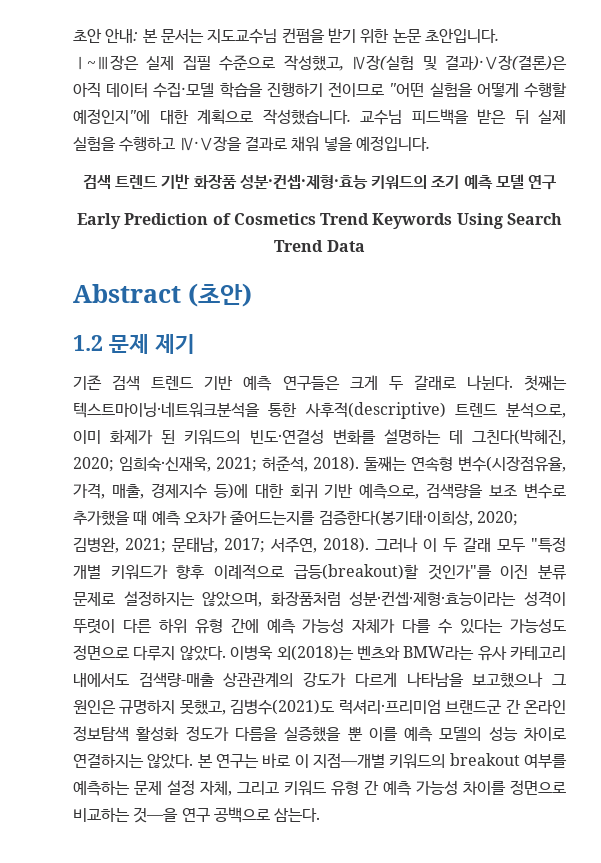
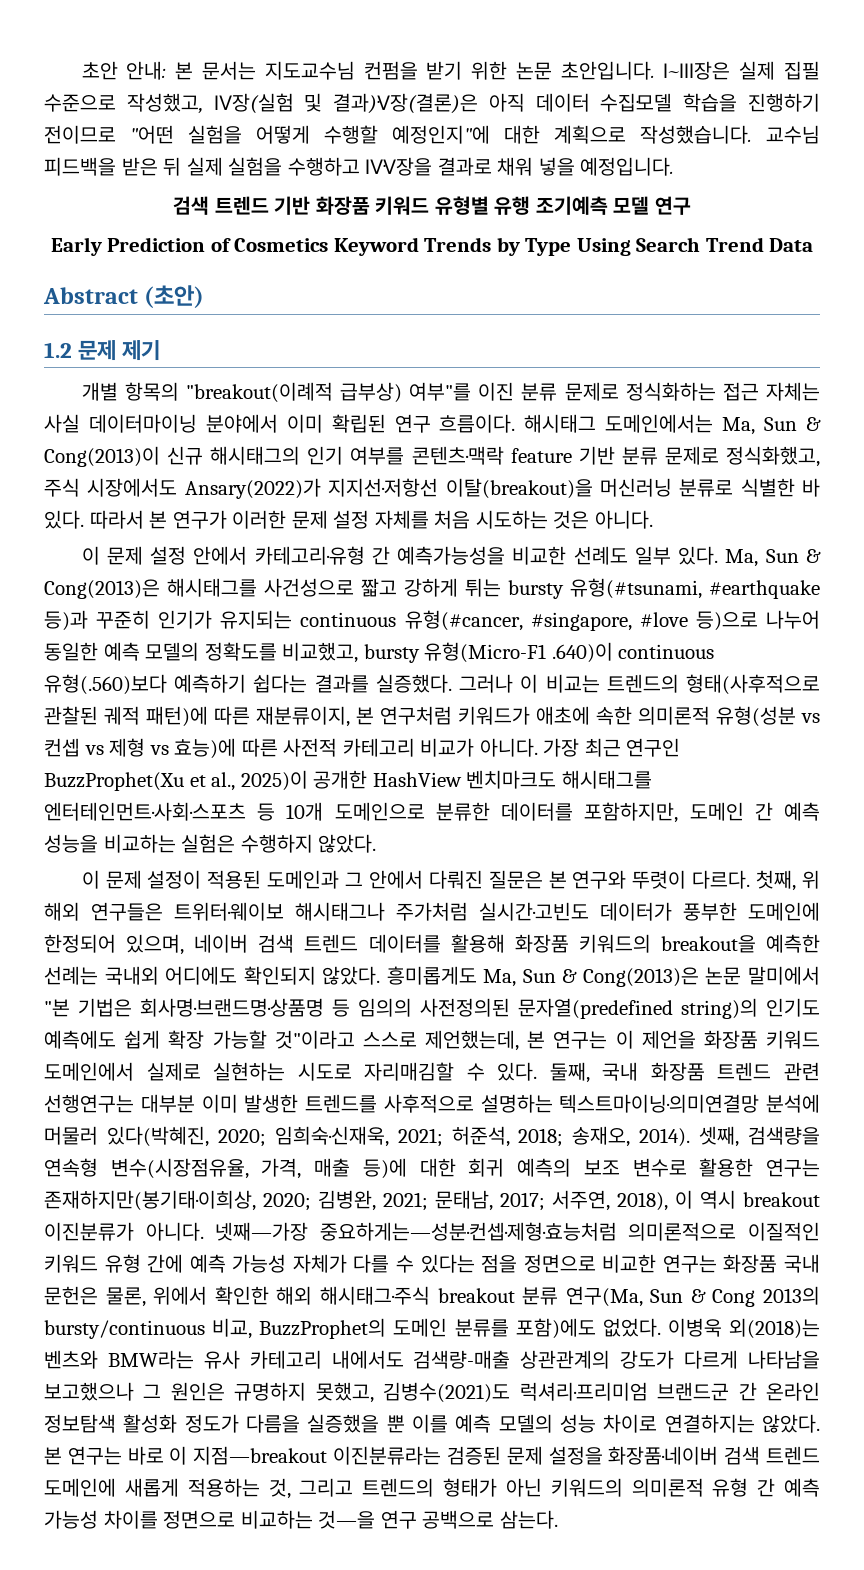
[239,174,493,190] 성분·컨셉·제형·효능 키워드의 조기 예측 -> [375,196,608,215] 키워드 유형별 유행 조기예측
[320,213,453,229] Trend Keywords -> [333,237,572,256] Keyword Trends by Type
[73,375,568,391] [73,402,566,419] [73,429,566,445] [73,456,407,472] 기존 검색 트렌드 기반 예측 연구들은 크게 두 갈래로 나뉜다. 첫째는 텍스트마이닝·네트워크분석을 통한 사후적(descriptive) 트렌드 분석으로, 이미 화제가 된 키워드의 빈도·연결성 변화를 설명하는 데 그친다(박혜진, 2020; 임희숙·신재욱, 2021; 허준석, 2018). 둘째는 -> [81,382,821,403] [44,414,821,435] [44,446,821,467] [44,478,820,499] [44,510,653,529] [81,546,821,567] [44,578,820,599] [44,610,820,631] [44,642,715,663] [44,674,820,695] [44,706,820,727] [44,738,681,759] [44,770,652,791] [44,802,820,823] [44,834,377,853] [81,870,820,891] [44,902,820,921] [44,934,821,955] [44,966,820,987] [44,998,820,1019] [44,1030,820,1051] [44,1062,820,1083] [44,1094,820,1113] [44,1126,820,1147] 개별 항목의 "breakout(이례적 급부상) 여부"를 이진 분류 문제로 정식화하는 접근 자체는 사실 데이터마이닝 분야에서 이미 확립된 연구 흐름이다. 해시태그 도메인에서는 Ma, Sun & Cong(2013)이 신규 해시태그의 인기 여부를 콘텐츠·맥락 feature 기반 분류 문제로 정식화했고, 주식 시장에서도 Ansary(2022)가 지지선·저항선 이탈(breakout)을 머신러닝 분류로 식별한 바 있다. 따라서 본 연구가 이러한 문제 설정 자체를 처음 시도하는 것은 아니다. // 이 문제 설정 안에서 카테고리·유형 간 예측가능성을 비교한 선례도 일부 있다. Ma, Sun & Cong(2013)은 해시태그를 사건성으로 짧고 강하게 튀는 bursty 유형(#tsunami, #earthquake 등)과 꾸준히 인기가 유지되는 continuous 유형(#cancer, #singapore, #love 등)으로 나누어 동일한 예측 모델의 정확도를 비교했고, bursty 유형(Micro-F1 .640)이 continuous 유형(.560)보다 예측하기 쉽다는 결과를 실증했다. 그러나 이 비교는 트렌드의 형태(사후적으로 관찰된 궤적 패턴)에 따른 재분류이지, 본 연구처럼 키워드가 애초에 속한 의미론적 유형(성분 vs 컨셉 vs 제형 vs 효능)에 따른 사전적 카테고리 비교가 아니다. 가장 최근 연구인 BuzzProphet(Xu et al., 2025)이 공개한 HashView 벤치마크도 해시태그를 엔터테인먼트·사회·스포츠 등 10개 도메인으로 분류한 데이터를 포함하지만, 도메인 간 예측 성능을 비교하는 실험은 수행하지 않았다. // 이 문제 설정이 적용된 도메인과 그 안에서 다뤄진 질문은 본 연구와 뚜렷이 다르다. 첫째, 위 해외 연구들은 트위터·웨이보 해시태그나 주가처럼 실시간·고빈도 데이터가 풍부한 도메인에 한정되어 있으며, 네이버 검색 트렌드 데이터를 활용해 화장품 키워드의 breakout을 예측한 선례는 국내외 어디에도 확인되지 않았다. 흥미롭게도 Ma, Sun & Cong(2013)은 논문 말미에서 "본 기법은 회사명·브랜드명·상품명 등 임의의 사전정의된 문자열(predefined string)의 인기도 예측에도 쉽게 확장 가능할 것"이라고 스스로 제언했는데, 본 연구는 이 제언을 화장품 키워드 도메인에서 실제로 실현하는 시도로 자리매김할 수 있다. 둘째, 국내 화장품 트렌드 관련 선행연구는 대부분 이미 발생한 트렌드를 사후적으로 설명하는 텍스트마이닝·의미연결망 분석에 머물러 있다(박혜진, 2020; 임희숙·신재욱, 2021; 허준석, 2018; 송재오, 2014). 셋째, 검색량을
[111,483,207,499] 매출, 경제지수 -> [314,1158,351,1177] 매출
[324,483,566,499] [73,510,473,526] 기반 예측으로, 검색량을 보조 변수로 추가했을 때 예측 오차가 줄어드는지를 검증한다(봉기태·이희상, -> [517,1158,821,1177] [44,1190,256,1211] 예측의 보조 변수로 활용한 연구는 존재하지만(봉기태·이희상,
[323,537,566,553] [73,564,566,580] [73,591,566,607] [73,618,187,634] 2018). 그러나 이 두 갈래 모두 "특정 개별 키워드가 향후 이례적으로 급등(breakout)할 것인가"를 이진 분류 문제로 설정하지는 않았으며, 화장품처럼 성분·컨셉·제형·효능이라는 성격이 뚜렷이 다른 하위 -> [617,1190,820,1211] [44,1222,821,1241] [44,1254,98,1273] 2018), 이 역시 breakout 이진분류가 아니다. 넷째—가장 중요하게는—성분·컨셉·제형·효능처럼 의미론적으로 이질적인 키워드
[510,618,567,633] [73,645,226,661] 가능성도 정면으로 다루지 않았다. -> [481,1254,820,1273] [44,1286,821,1307] [44,1318,661,1339] 점을 정면으로 비교한 연구는 화장품 국내 문헌은 물론, 위에서 확인한 해외 해시태그·주식 breakout 분류 연구(Ma, Sun & Cong 2013의 bursty/continuous 비교, BuzzProphet의 도메인 분류를 포함)에도 없었다.
[313,753,567,769] [73,780,326,796] 지점—개별 키워드의 breakout 여부를 예측하는 문제 설정 자체, 그리고 키워드 -> [193,1446,821,1465] [44,1478,704,1499] 지점—breakout 이진분류라는 검증된 문제 설정을 화장품·네이버 검색 트렌드 도메인에 새롭게 적용하는 것, 그리고 트렌드의 형태가 아닌 키워드의 의미론적

